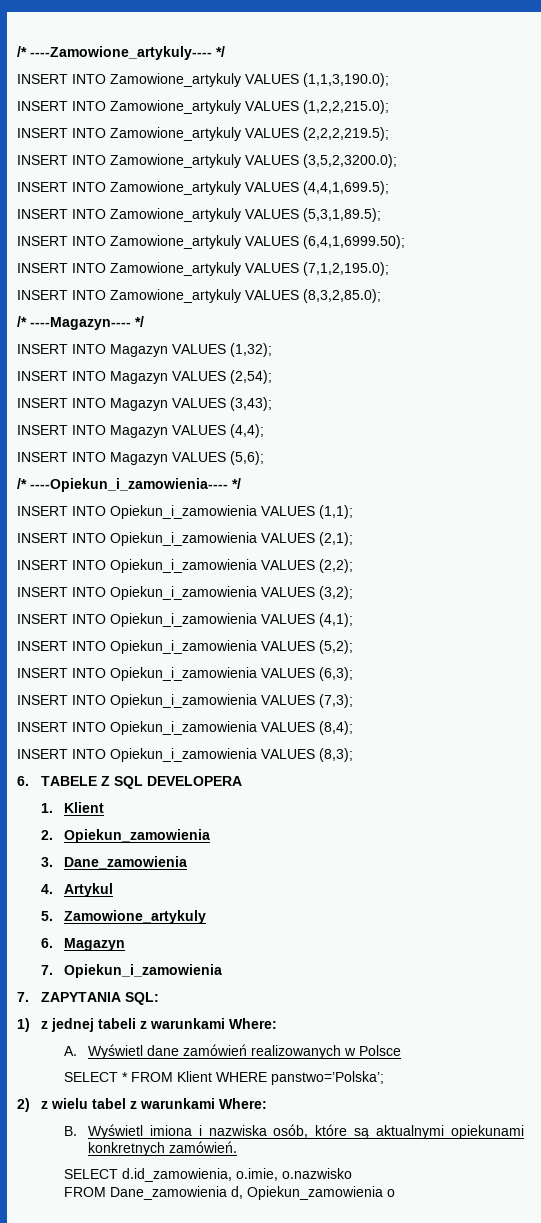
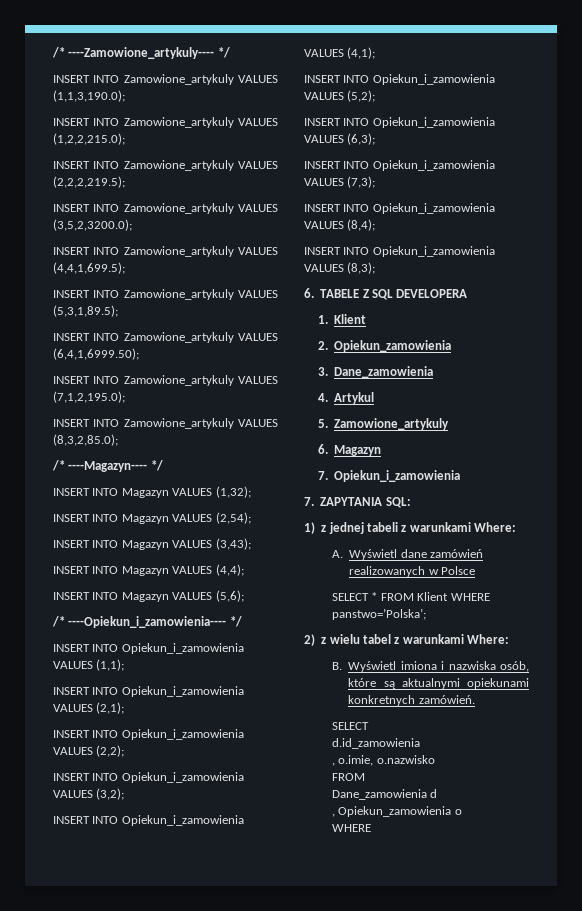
[122,1168,233,1182] d.id_zamowienia, -> [332,738,421,749] [332,763,336,766] // d.id_zamowienia // ,
[110,1186,244,1200] Dane_zamowienia d, -> [332,789,438,800] [332,814,336,817] // Dane_zamowienia d // ,
(396, 1193) none -> [332,824,372,832] // WHERE

